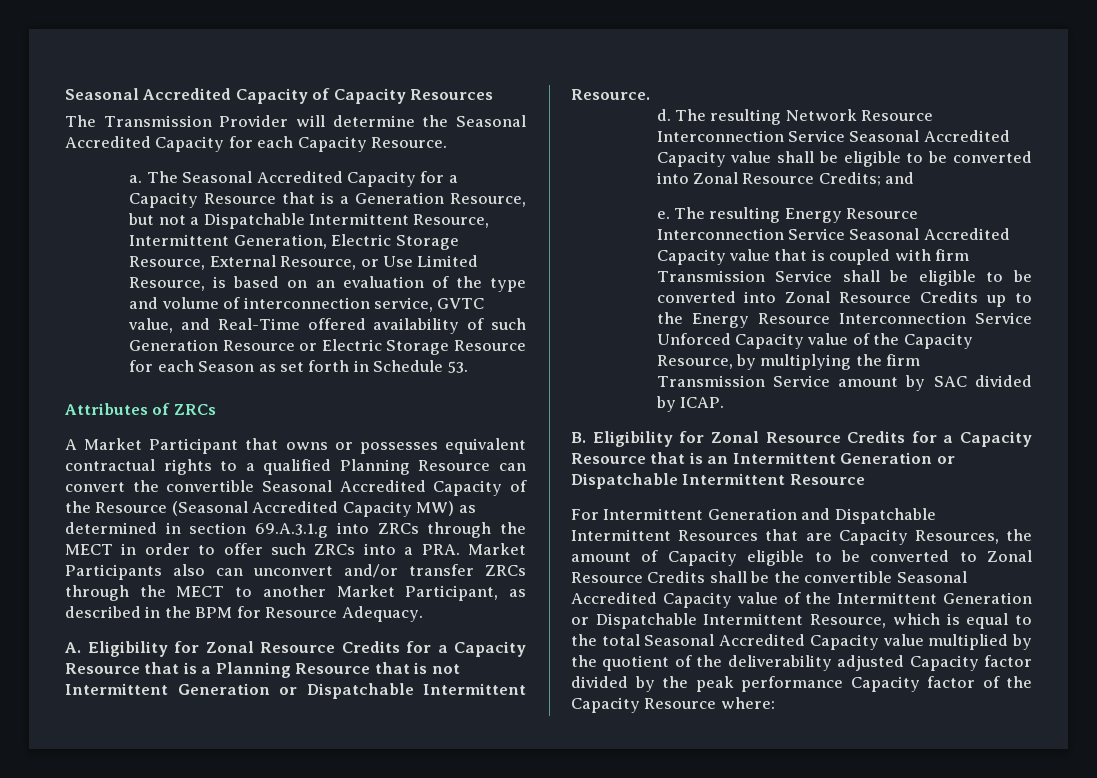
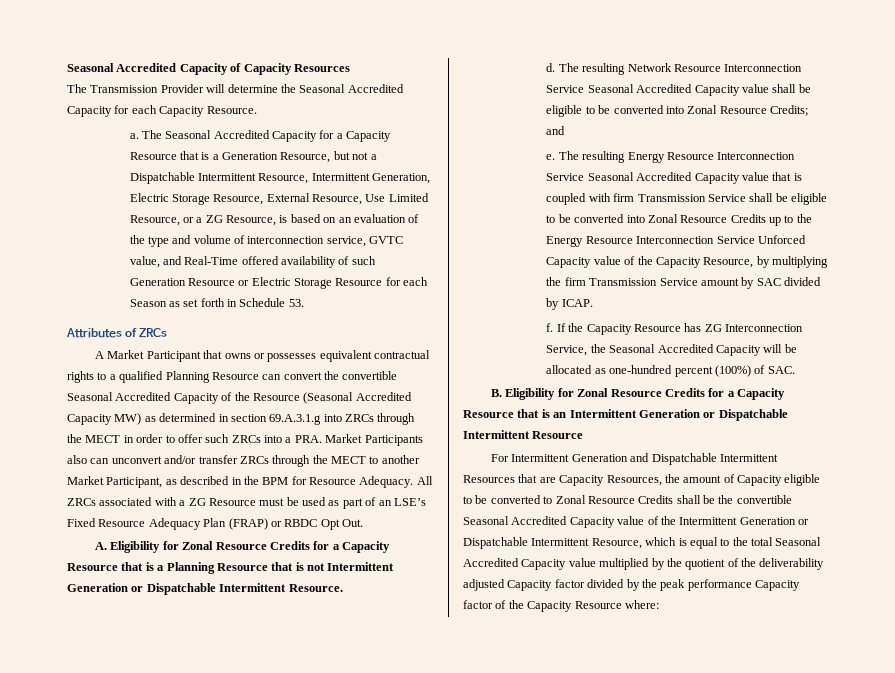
[360,259,379,267] or -> (363, 199) none
(206, 284) none -> [182,215,277,226] or a ZG Resource,
(423, 614) none -> [416,476,433,485] [67,497,426,509] [67,518,363,530] All ZRCs associated with a ZG Resource must be used as part of an LSE’s Fixed Resource Adequacy Plan (FRAP) or RBDC Opt Out.
(725, 402) none -> [546,323,804,335] [546,344,797,356] [546,365,795,377] // f. If the Capacity Resource has ZG Interconnection Service, the Seasonal Accredited Capacity will be allocated as one-hundred percent (100%) of SAC.

